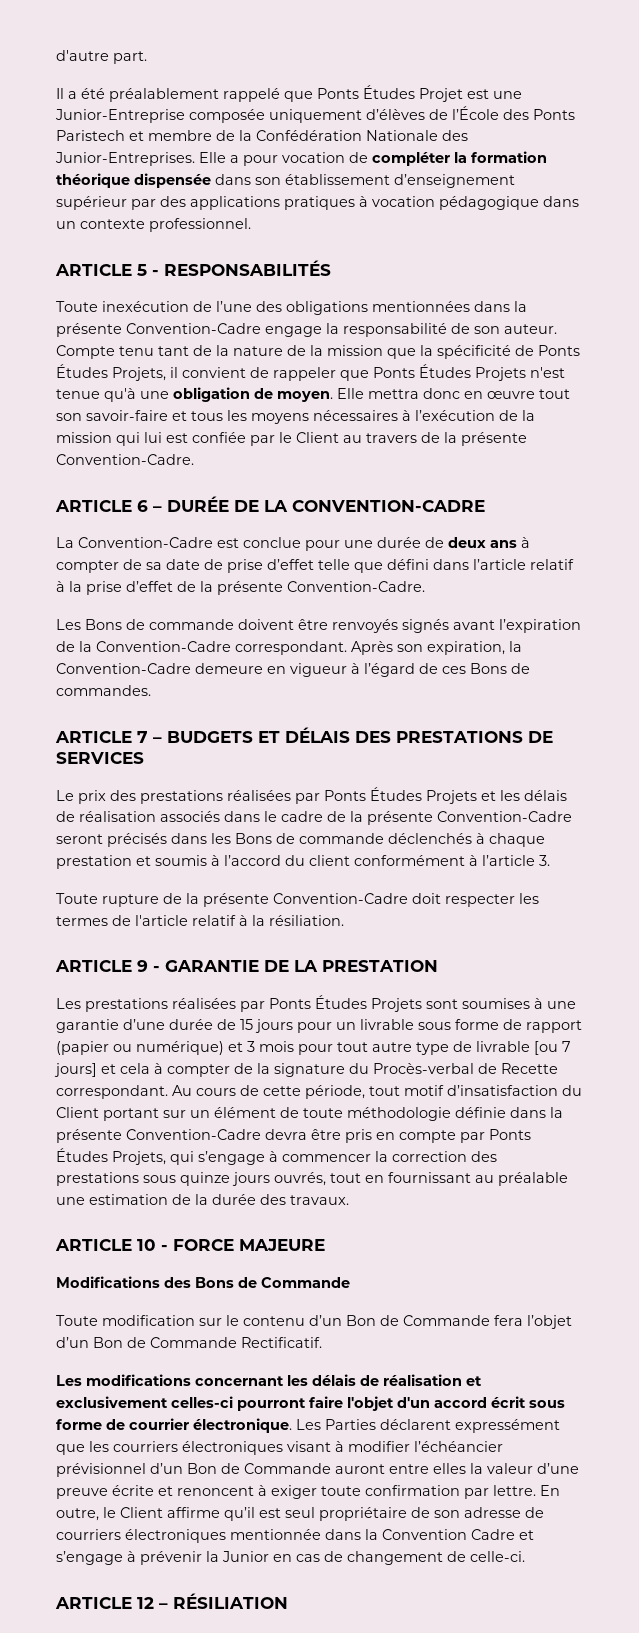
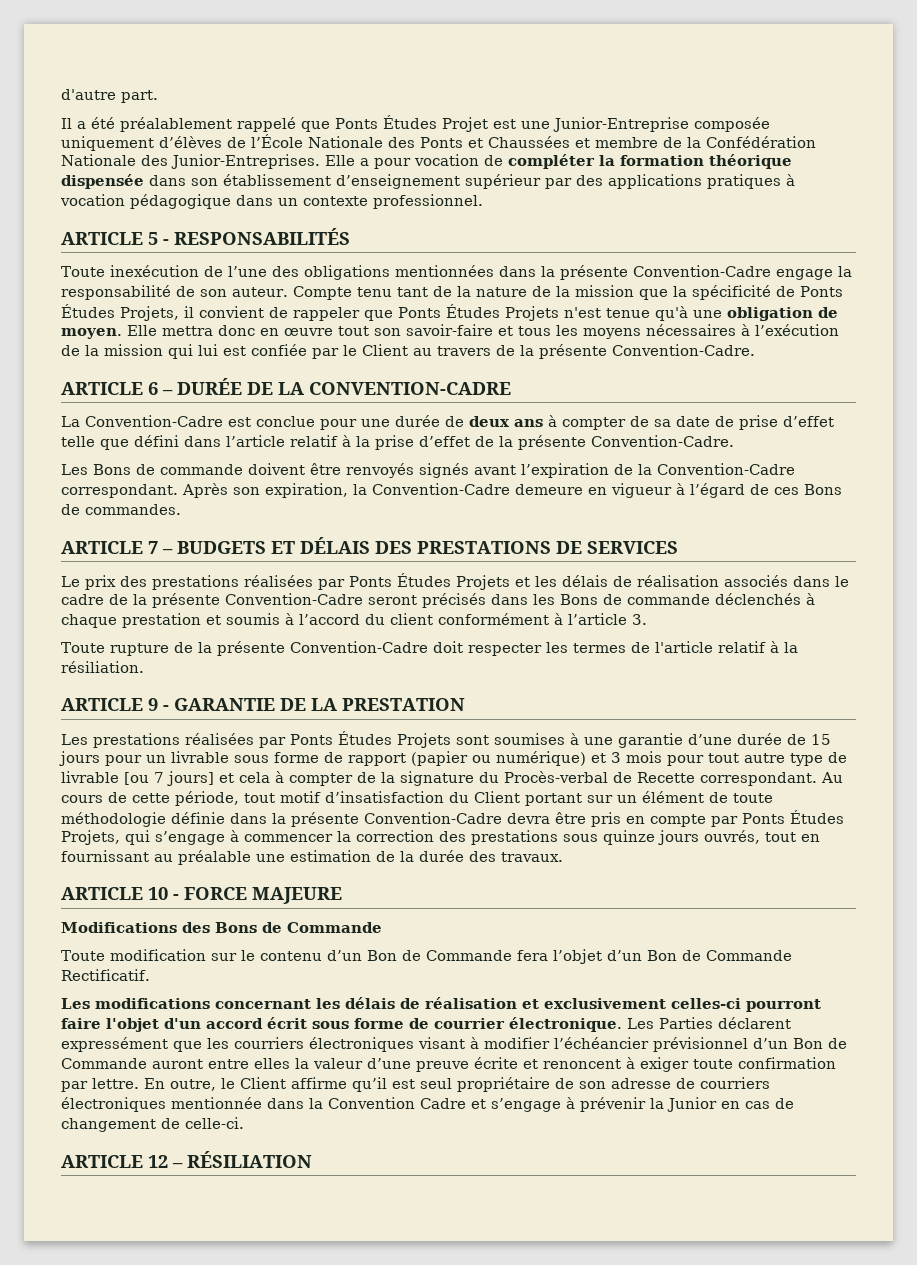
(499, 113) none -> [308,136,383,148] Nationale
[56,130,125,141] Paristech -> [468,136,570,148] et Chaussées

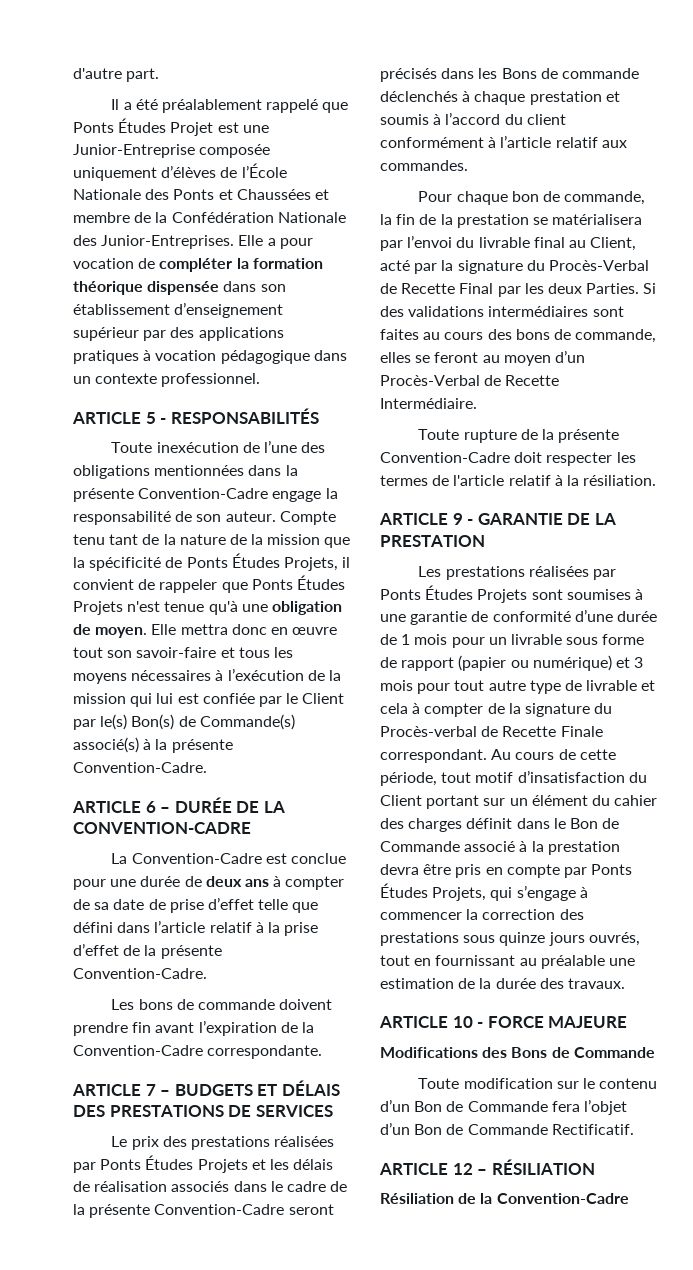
[413,345,515,356] au travers de -> [73,714,295,730] [73,737,152,753] par le(s) Bon(s) de Commande(s) associé(s) à
[93,464,131,475] Bons -> [138,999,173,1010] bons
[310,463,469,478] être renvoyés signés -> [73,1022,152,1036] prendre fin
[61,483,842,498] [61,504,181,515] correspondant. Après son expiration, la Convention-Cadre demeure en vigueur à l’égard de ces Bons de commandes. -> [207,1045,323,1059] correspondante.
[632,614,647,625] 3. -> [555,137,627,148] [380,160,468,171] [418,191,646,205] [380,214,643,228] [380,235,637,251] [380,260,649,274] [380,283,657,297] [380,306,624,317] [380,329,657,343] [380,350,585,366] [380,375,560,386] [380,398,477,409] relatif aux commandes. // Pour chaque bon de commande, la fin de la prestation se matérialisera par l’envoi du livrable final au Client, acté par la signature du Procès-Verbal de Recette Final par les deux Parties. Si des validations intermédiaires sont faites au cours des bons de commande, elles se feront au moyen d’un Procès-Verbal de Recette Intermédiaire.
(683, 740) none -> [471,611,571,622] de conformité
[811,734,831,745] [59,751,100,766] 15 jours -> [401,634,448,645] 1 mois
[124,771,214,786] [ou 7 jours] -> (638, 685) none
(695, 777) none -> [560,726,603,737] Finale
[709,792,773,803] [61,812,502,827] de toute méthodologie définie dans la présente Convention-Cadre -> [591,795,658,806] [380,818,620,832] [380,841,620,855] du cahier des charges définit dans le Bon de Commande associé à la prestation
[61,997,821,1012] [61,1017,791,1032] [61,1037,847,1052] [61,1057,836,1072] [61,1077,770,1092] [61,1097,794,1112] [61,1117,244,1132] // Les modifications concernant les délais de réalisation et exclusivement celles-ci pourront faire l'objet d'un accord écrit sous forme de courrier électronique. Les Parties déclarent expressément que les courriers électroniques visant à modifier l’échéancier prévisionnel d’un Bon de Commande auront entre elles la valeur d’une preuve écrite et renoncent à exiger toute confirmation par lettre. En outre, le Client affirme qu’il est seul propriétaire de son adresse de courriers électroniques mentionnée dans la Convention Cadre et s’engage à prévenir la Junior en cas de changement de celle-ci. -> (634, 1129) none
(312, 1159) none -> [380,1193,629,1204] // Résiliation de la Convention-Cadre

